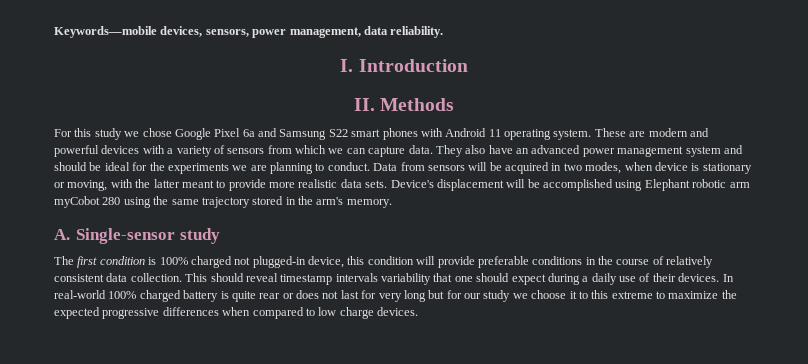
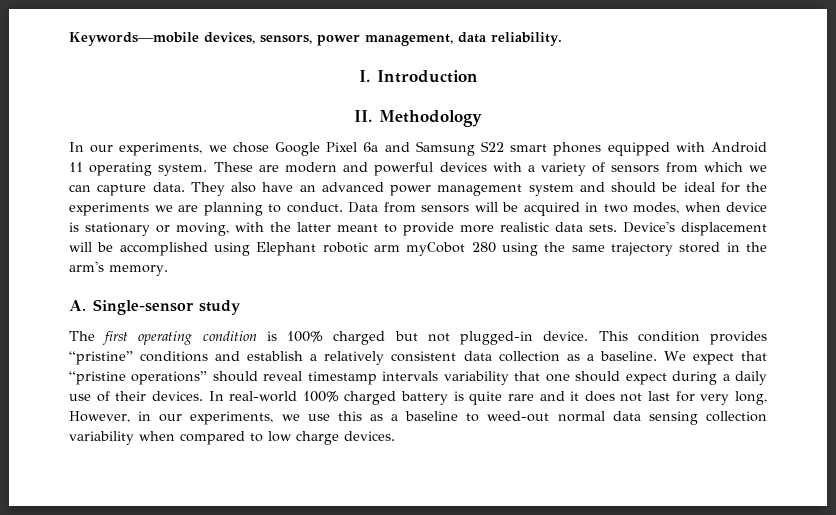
[380,98,455,111] [54,128,122,140] Methods // For this study -> [379,110,482,127] [69,142,203,156] Methodology // In our experiments,
(418, 134) none -> [607,142,670,156] equipped
(98, 262) none -> [138,331,193,345] operating
(232, 262) none -> [394,331,418,341] but
[308,256,714,268] [54,273,208,282] device, this condition will provide preferable conditions in the course of relatively consistent data collection. This -> [543,331,768,345] [69,351,767,365] [69,371,208,385] device. This condition provides “pristine” conditions and establish a relatively consistent data collection as a baseline. We expect that “pristine operations”
[259,293,294,299] rear or -> [507,391,580,401] rare and it
[403,290,737,302] [54,307,219,319] long but for our study we choose it to this extreme to maximize the expected progressive differences -> [735,391,768,405] [69,411,767,425] [69,431,134,445] long, However, in our experiments, we use this as a baseline to weed-out normal data sensing collection variability

